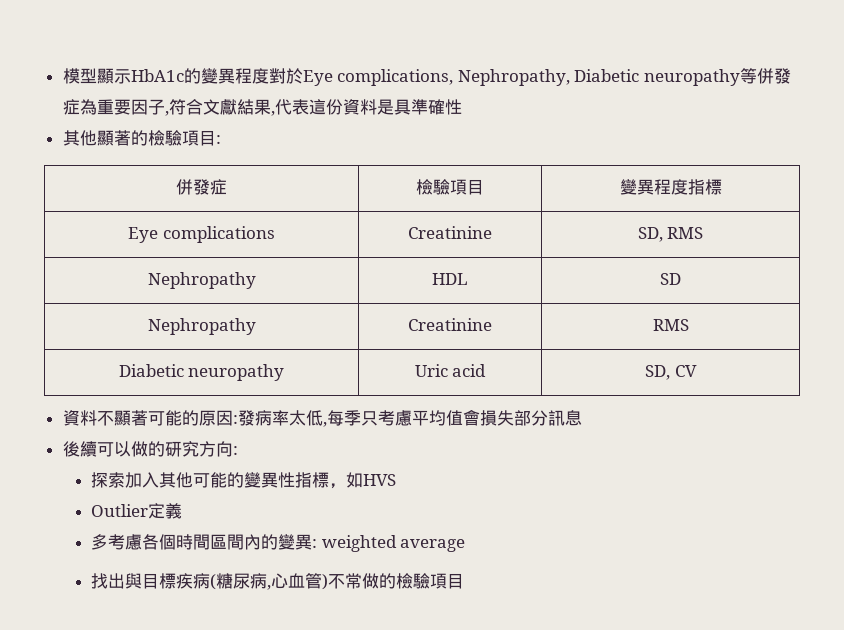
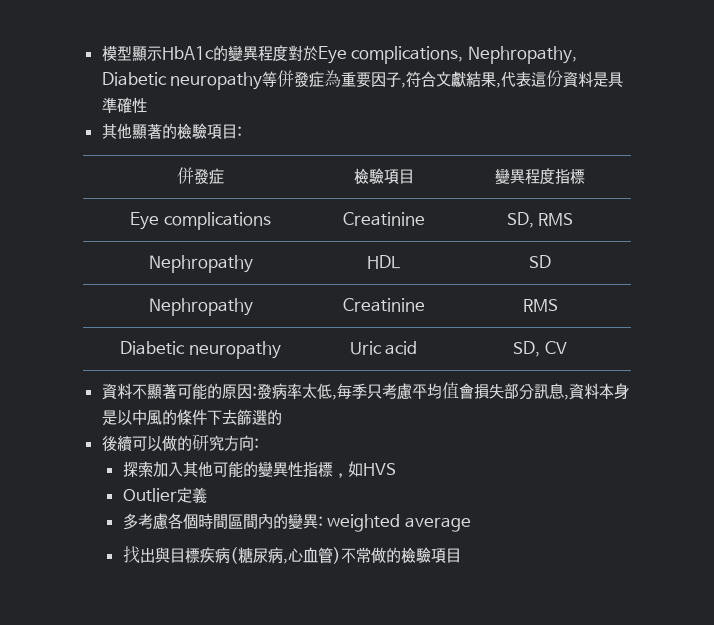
(582, 418) none -> [563,383,629,400] [101,409,282,426] ,資料本身是以中風的條件下去篩選的

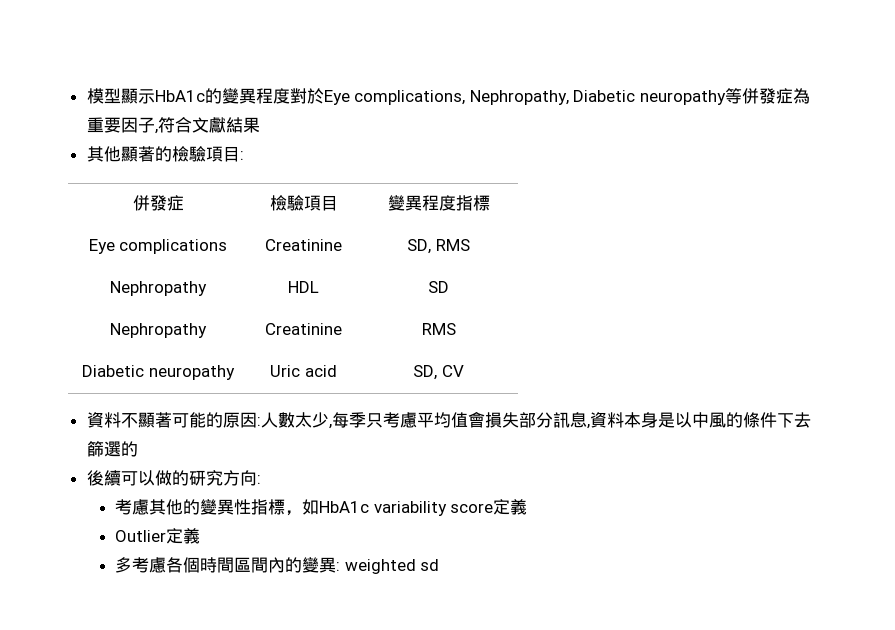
[496,70,624,88] [101,97,147,114] ,代表這份資料是具準確性 -> (260, 125) none
[256,383,332,400] 發病率太低 -> [260,412,329,428] 人數太少
[122,461,396,478] 探索加入其他可能的變異性指標，如HVS -> [114,499,528,516] 考慮其他的變異性指標，如HbA1c variability score定義
[404,517,471,532] [122,546,461,564] average // 找出與目標疾病(糖尿病,心血管)不常做的檢驗項目 -> [420,559,440,571] sd

